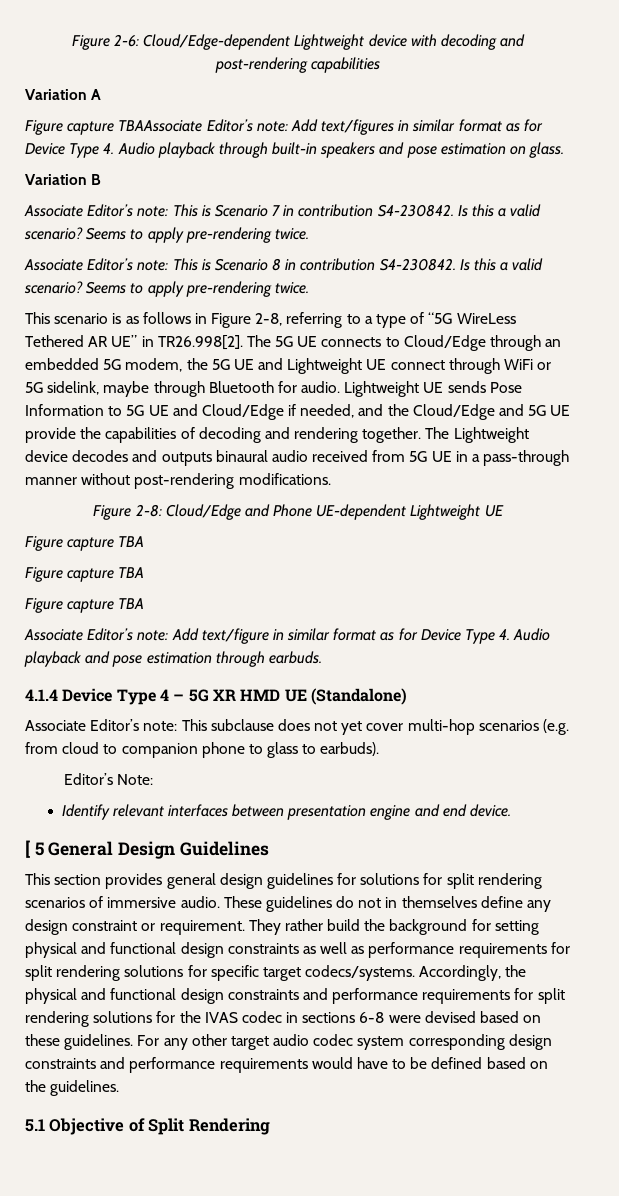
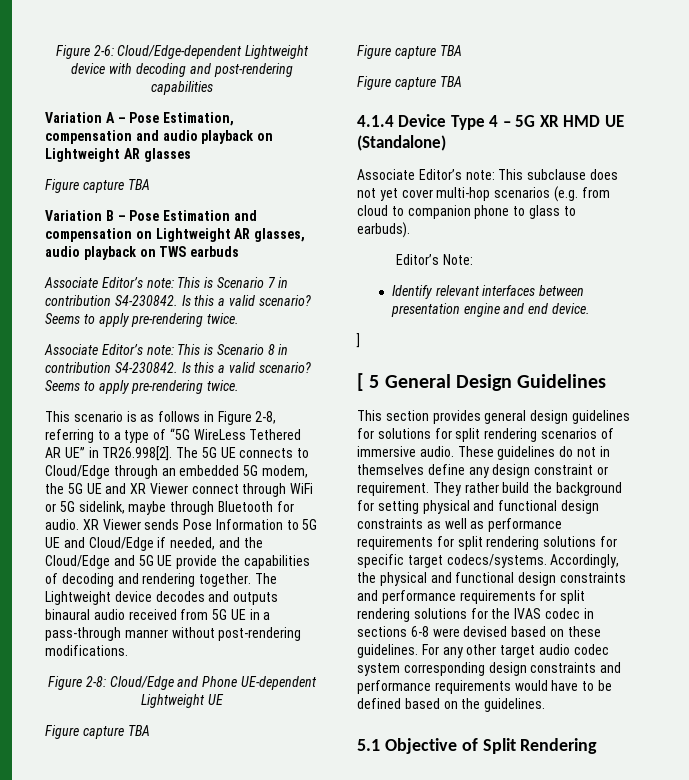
[25,119,544,135] [25,142,565,158] [25,174,102,185] // Figure capture TBAAssociate Editor’s note: Add text/figures in similar format as for Device Type 4. Audio playback through built-in speakers and pose estimation on glass. // Variation B -> [117,112,235,126] [45,130,274,144] [45,148,191,162] [45,179,150,193] [45,210,257,221] [45,228,306,242] [45,246,240,260] – Pose Estimation, compensation and audio playback on Lightweight AR glasses // Figure capture TBA // Variation B – Pose Estimation and compensation on Lightweight AR glasses, audio playback on TWS earbuds
[287,358,387,374] Lightweight UE -> [130,483,188,494] XR Viewer
[344,381,444,397] Lightweight UE -> [82,519,141,530] XR Viewer
[24,628,551,644] [24,651,322,667] // Associate Editor’s note: Add text/figure in similar format as for Device Type 4. Audio playback and pose estimation through earbuds. -> (462, 81) none
(511, 810) none -> [356,333,360,348] // ]

